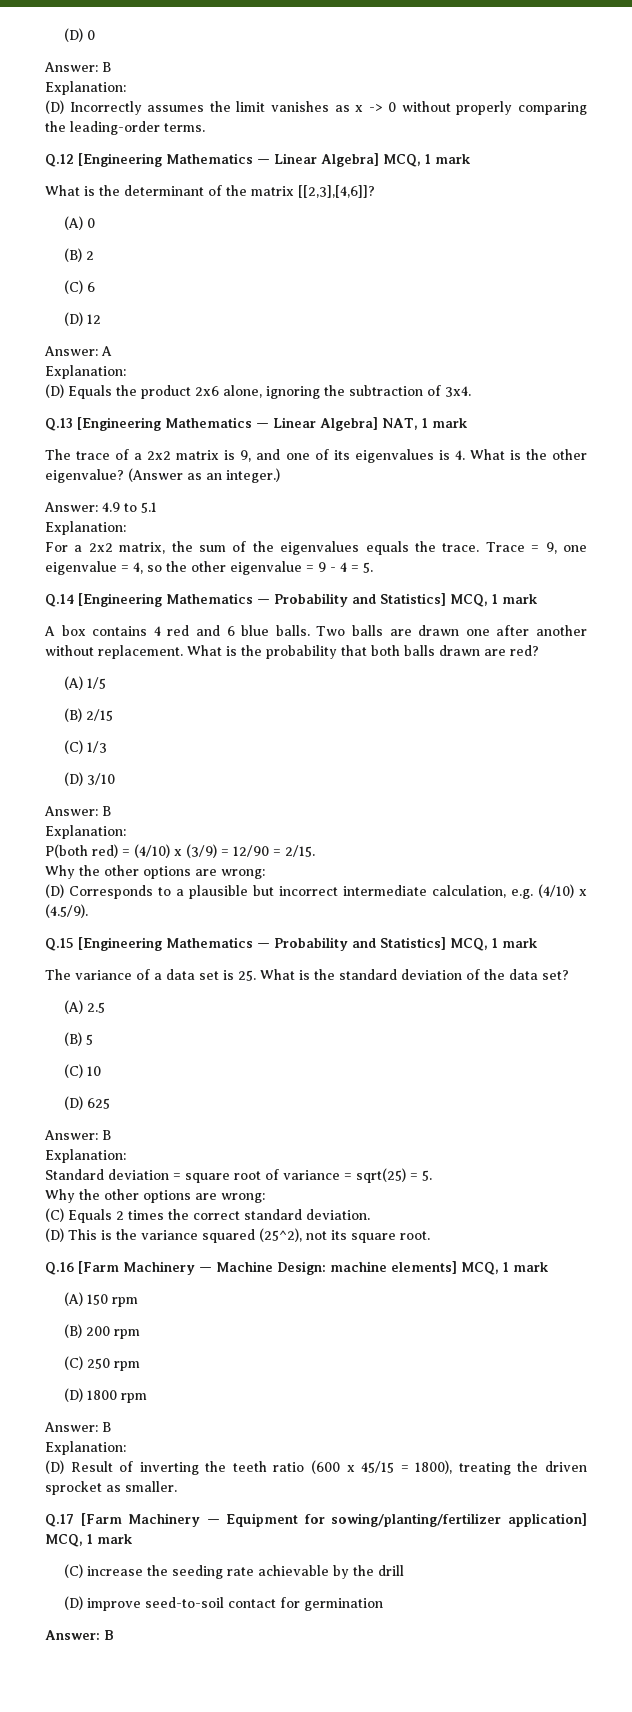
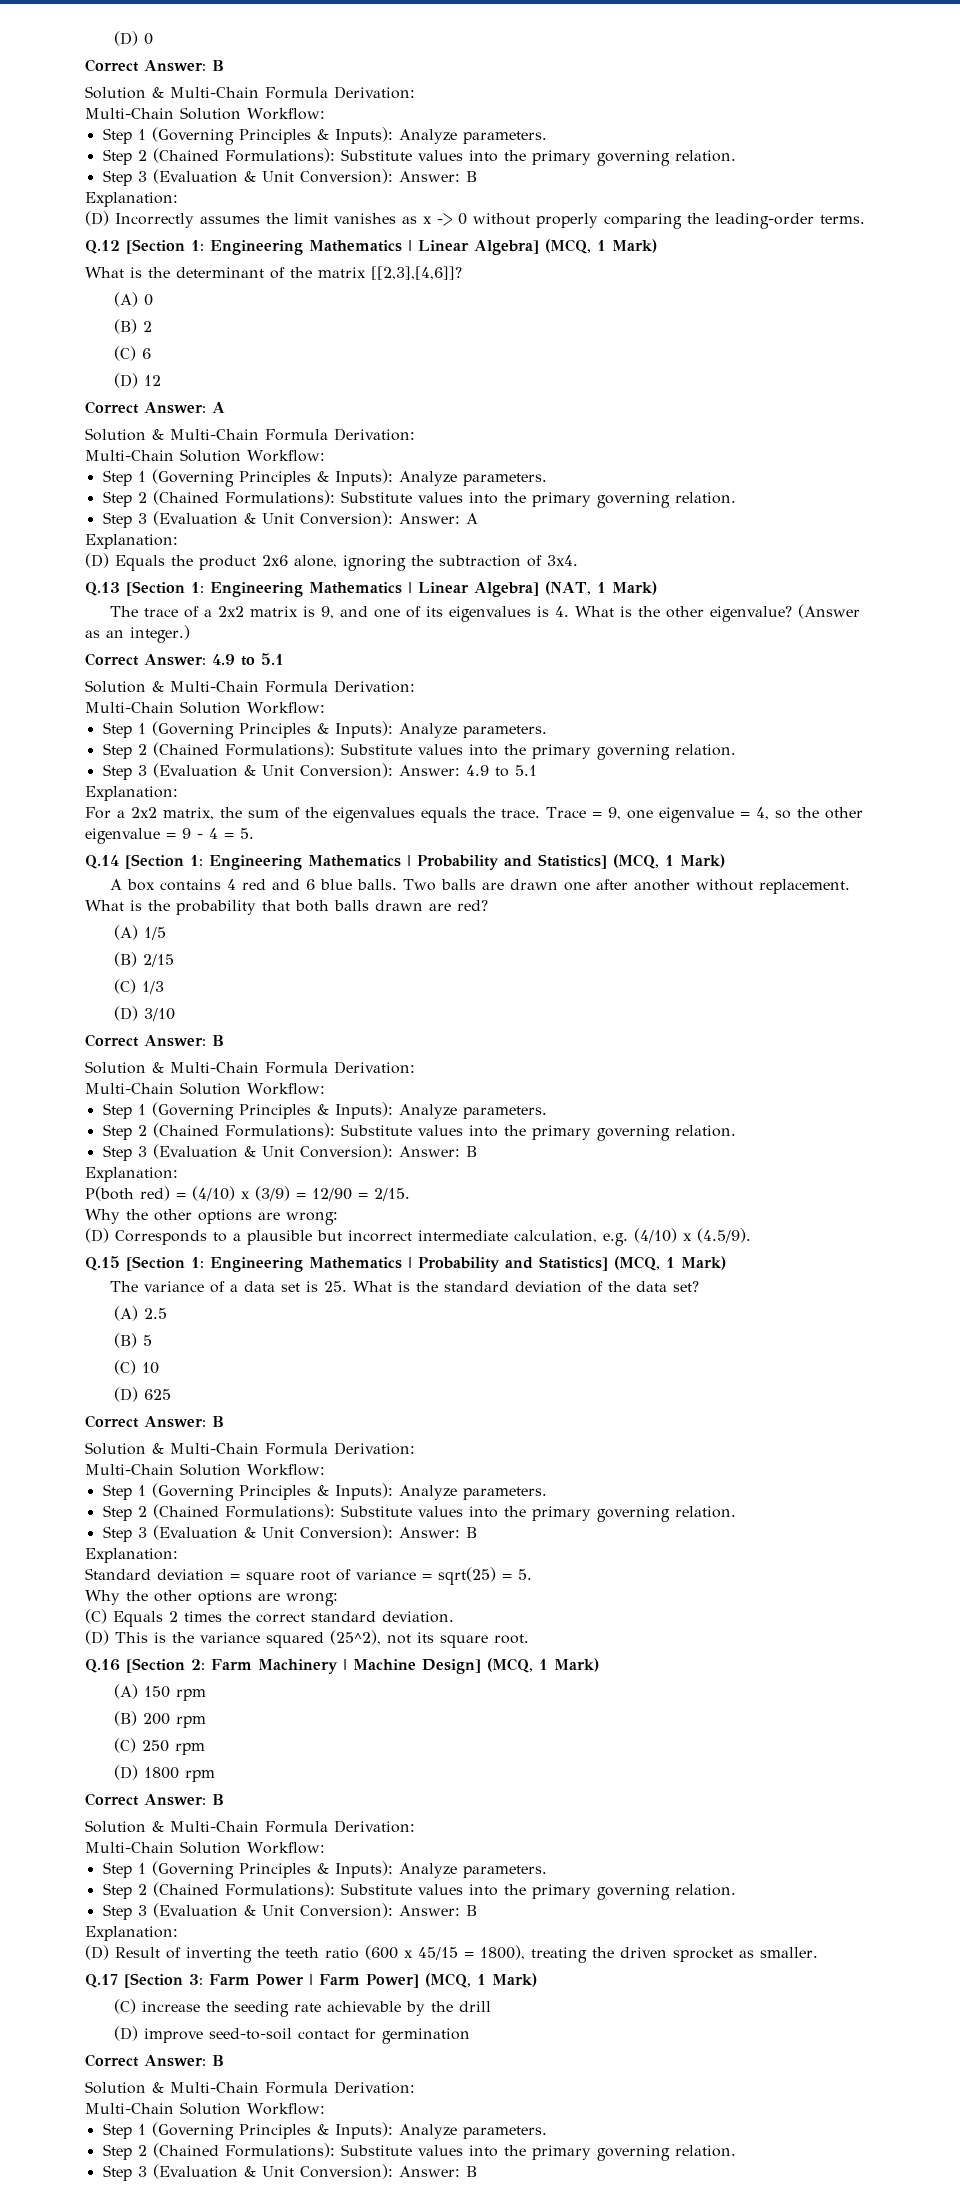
(96, 35) none -> [85,59,224,72] [85,86,415,99] [85,107,325,120] [102,127,547,145] [102,148,736,166] [102,169,393,186] Correct Answer: B // Solution & Multi-Chain Formula Derivation: // Multi-Chain Solution Workflow: // Step 1 (Governing Principles & Inputs): Analyze parameters. // Step 2 (Chained Formulations): Substitute values into the primary governing relation. // Step 3 (Evaluation & Unit Conversion):
[78,153,471,167] [Engineering Mathematics — Linear Algebra] MCQ, 1 mark -> [126,239,657,255] [Section 1: Engineering Mathematics | Linear Algebra] (MCQ, 1 Mark)
(102, 319) none -> [85,401,225,414] [85,428,415,441] [85,449,325,462] [102,469,547,487] [102,490,736,508] [102,511,393,528] Correct Answer: A // Solution & Multi-Chain Formula Derivation: // Multi-Chain Solution Workflow: // Step 1 (Governing Principles & Inputs): Analyze parameters. // Step 2 (Chained Formulations): Substitute values into the primary governing relation. // Step 3 (Evaluation & Unit Conversion):
[77,417,468,431] [Engineering Mathematics — Linear Algebra] NAT, 1 mark -> [126,581,657,597] [Section 1: Engineering Mathematics | Linear Algebra] (NAT, 1 Mark)
(280, 475) none -> [85,653,284,666] [85,680,415,693] [85,701,325,714] [102,721,547,739] [102,742,736,760] [102,763,393,780] Correct Answer: 4.9 to 5.1 // Solution & Multi-Chain Formula Derivation: // Multi-Chain Solution Workflow: // Step 1 (Governing Principles & Inputs): Analyze parameters. // Step 2 (Chained Formulations): Substitute values into the primary governing relation. // Step 3 (Evaluation & Unit Conversion):
[78,593,538,607] [Engineering Mathematics — Probability and Statistics] MCQ, 1 mark -> [125,854,725,870] [Section 1: Engineering Mathematics | Probability and Statistics] (MCQ, 1 Mark)
(116, 779) none -> [85,1034,224,1047] [85,1061,415,1074] [85,1082,325,1095] [102,1102,547,1120] [102,1123,736,1141] [102,1144,393,1161] Correct Answer: B // Solution & Multi-Chain Formula Derivation: // Multi-Chain Solution Workflow: // Step 1 (Governing Principles & Inputs): Analyze parameters. // Step 2 (Chained Formulations): Substitute values into the primary governing relation. // Step 3 (Evaluation & Unit Conversion):
[78,937,538,951] [Engineering Mathematics — Probability and Statistics] MCQ, 1 mark -> [126,1256,726,1272] [Section 1: Engineering Mathematics | Probability and Statistics] (MCQ, 1 Mark)
(111, 1103) none -> [85,1415,224,1428] [85,1442,415,1455] [85,1463,325,1476] [102,1483,547,1501] [102,1504,736,1522] [102,1525,393,1542] Correct Answer: B // Solution & Multi-Chain Formula Derivation: // Multi-Chain Solution Workflow: // Step 1 (Governing Principles & Inputs): Analyze parameters. // Step 2 (Chained Formulations): Substitute values into the primary governing relation. // Step 3 (Evaluation & Unit Conversion):
[78,1261,549,1275] [Farm Machinery — Machine Design: machine elements] MCQ, 1 mark -> [126,1658,599,1674] [Section 2: Farm Machinery | Machine Design] (MCQ, 1 Mark)
(148, 1398) none -> [85,1793,224,1806] [85,1820,415,1833] [85,1841,325,1854] [102,1861,547,1879] [102,1882,736,1900] [102,1903,393,1920] Correct Answer: B // Solution & Multi-Chain Formula Derivation: // Multi-Chain Solution Workflow: // Step 1 (Governing Principles & Inputs): Analyze parameters. // Step 2 (Chained Formulations): Substitute values into the primary governing relation. // Step 3 (Evaluation & Unit Conversion):
[80,1513,587,1527] [45,1534,133,1547] [Farm Machinery — Equipment for sowing/planting/fertilizer application] MCQ, 1 mark -> [124,1973,537,1988] [Section 3: Farm Power | Farm Power] (MCQ, 1 Mark)
[45,1630,114,1640] Answer: B -> [85,2054,224,2067] [85,2081,415,2094] [85,2102,325,2115] [102,2122,547,2140] [102,2143,736,2161] [102,2164,477,2181] Correct Answer: B // Solution & Multi-Chain Formula Derivation: // Multi-Chain Solution Workflow: // Step 1 (Governing Principles & Inputs): Analyze parameters. // Step 2 (Chained Formulations): Substitute values into the primary governing relation. // Step 3 (Evaluation & Unit Conversion): Answer: B

